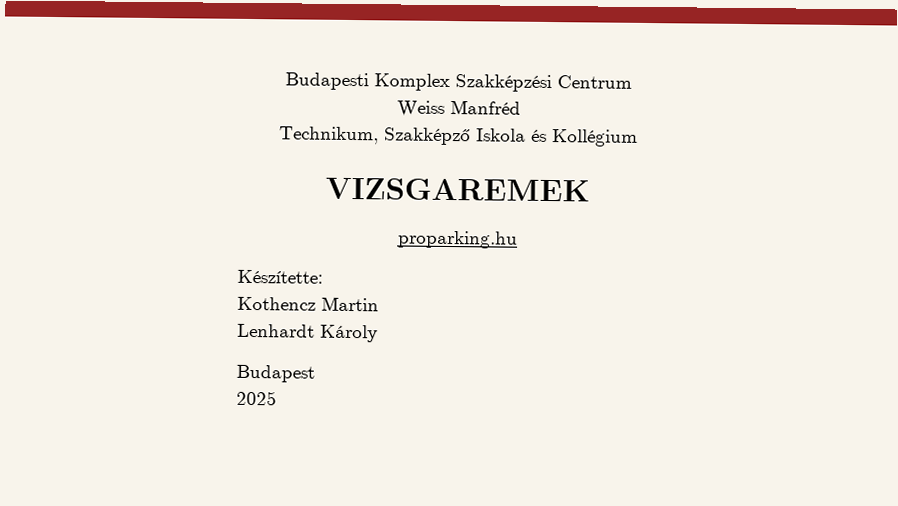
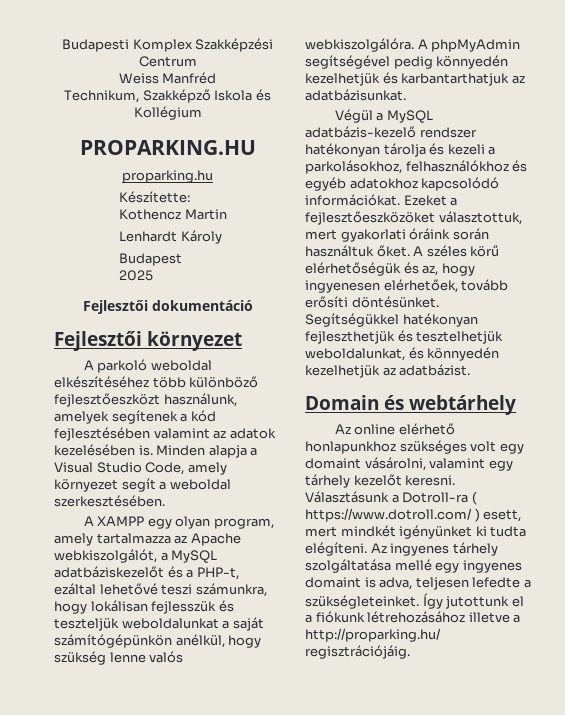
[325,177,590,203] VIZSGAREMEK -> [79,140,256,155] PROPARKING.HU
(277, 398) none -> [82,300,253,314] [54,331,243,351] [83,359,212,373] [54,376,259,388] [54,393,237,407] [54,410,216,424] [54,427,276,441] [54,444,258,458] [54,462,227,475] [54,478,231,492] [54,495,165,507] [83,516,274,529] [54,533,241,546] [54,549,218,563] [54,566,239,580] [54,583,267,597] [54,600,234,614] [54,617,264,631] [54,634,262,648] [54,651,184,665] [305,38,521,52] [305,55,509,69] [305,72,525,86] [305,89,406,101] [334,109,433,123] [305,126,477,138] [305,143,496,157] [305,160,528,174] [305,177,500,191] [305,194,458,206] [305,211,522,225] [305,228,489,242] [305,245,500,257] [305,262,475,276] [305,279,509,293] [305,296,439,308] [305,313,478,327] [305,330,504,344] [305,347,500,361] [305,364,471,378] [305,395,517,415] [334,423,455,435] [305,440,524,454] [305,457,513,471] [305,474,456,488] [305,491,477,505] [305,508,522,522] [305,525,527,539] [305,542,498,556] [305,559,522,573] [305,577,531,590] [305,593,524,609] [305,611,521,623] [305,628,441,642] [305,645,410,659] // Fejlesztői dokumentáció // Fejlesztői környezet // A parkoló weboldal elkészítéséhez több különböző fejlesztőeszközt használunk, amelyek segítenek a kód fejlesztésében valamint az adatok kezelésében is. Minden alapja a Visual Studio Code, amely környezet segít a weboldal szerkesztésében. // A XAMPP egy olyan program, amely tartalmazza az Apache webkiszolgálót, a MySQL adatbáziskezelőt és a PHP-t, ezáltal lehetővé teszi számunkra, hogy lokálisan fejlesszük és teszteljük weboldalunkat a saját számítógépünkön anélkül, hogy szükség lenne valós webkiszolgálóra. A phpMyAdmin segítségével pedig könnyedén kezelhetjük és karbantarthatjuk az adatbázisunkat. // Végül a MySQL adatbázis-kezelő rendszer hatékonyan tárolja és kezeli a parkolásokhoz, felhasználókhoz és egyéb adatokhoz kapcsolódó információkat. Ezeket a fejlesztőeszközöket választottuk, mert gyakorlati óráink során használtuk őket. A széles körű elérhetőségük és az, hogy ingyenesen elérhetőek, tovább erősíti döntésünket. Segítségükkel hatékonyan fejleszthetjük és tesztelhetjük weboldalunkat, és könnyedén kezelhetjük az adatbázist. // Domain és webtárhely // Az online elérhető honlapunkhoz szükséges volt egy domaint vásárolni, valamint egy tárhely kezelőt keresni. Választásunk a Dotroll-ra ( https://www.dotroll.com/ ) esett, mert mindkét igényünket ki tudta elégíteni. Az ingyenes tárhely szolgáltatása mellé egy ingyenes domaint is adva, teljesen lefedte a szükségleteinket. Így jutottunk el a fiókunk létrehozásához illetve a http://proparking.hu/ regisztrációjáig.

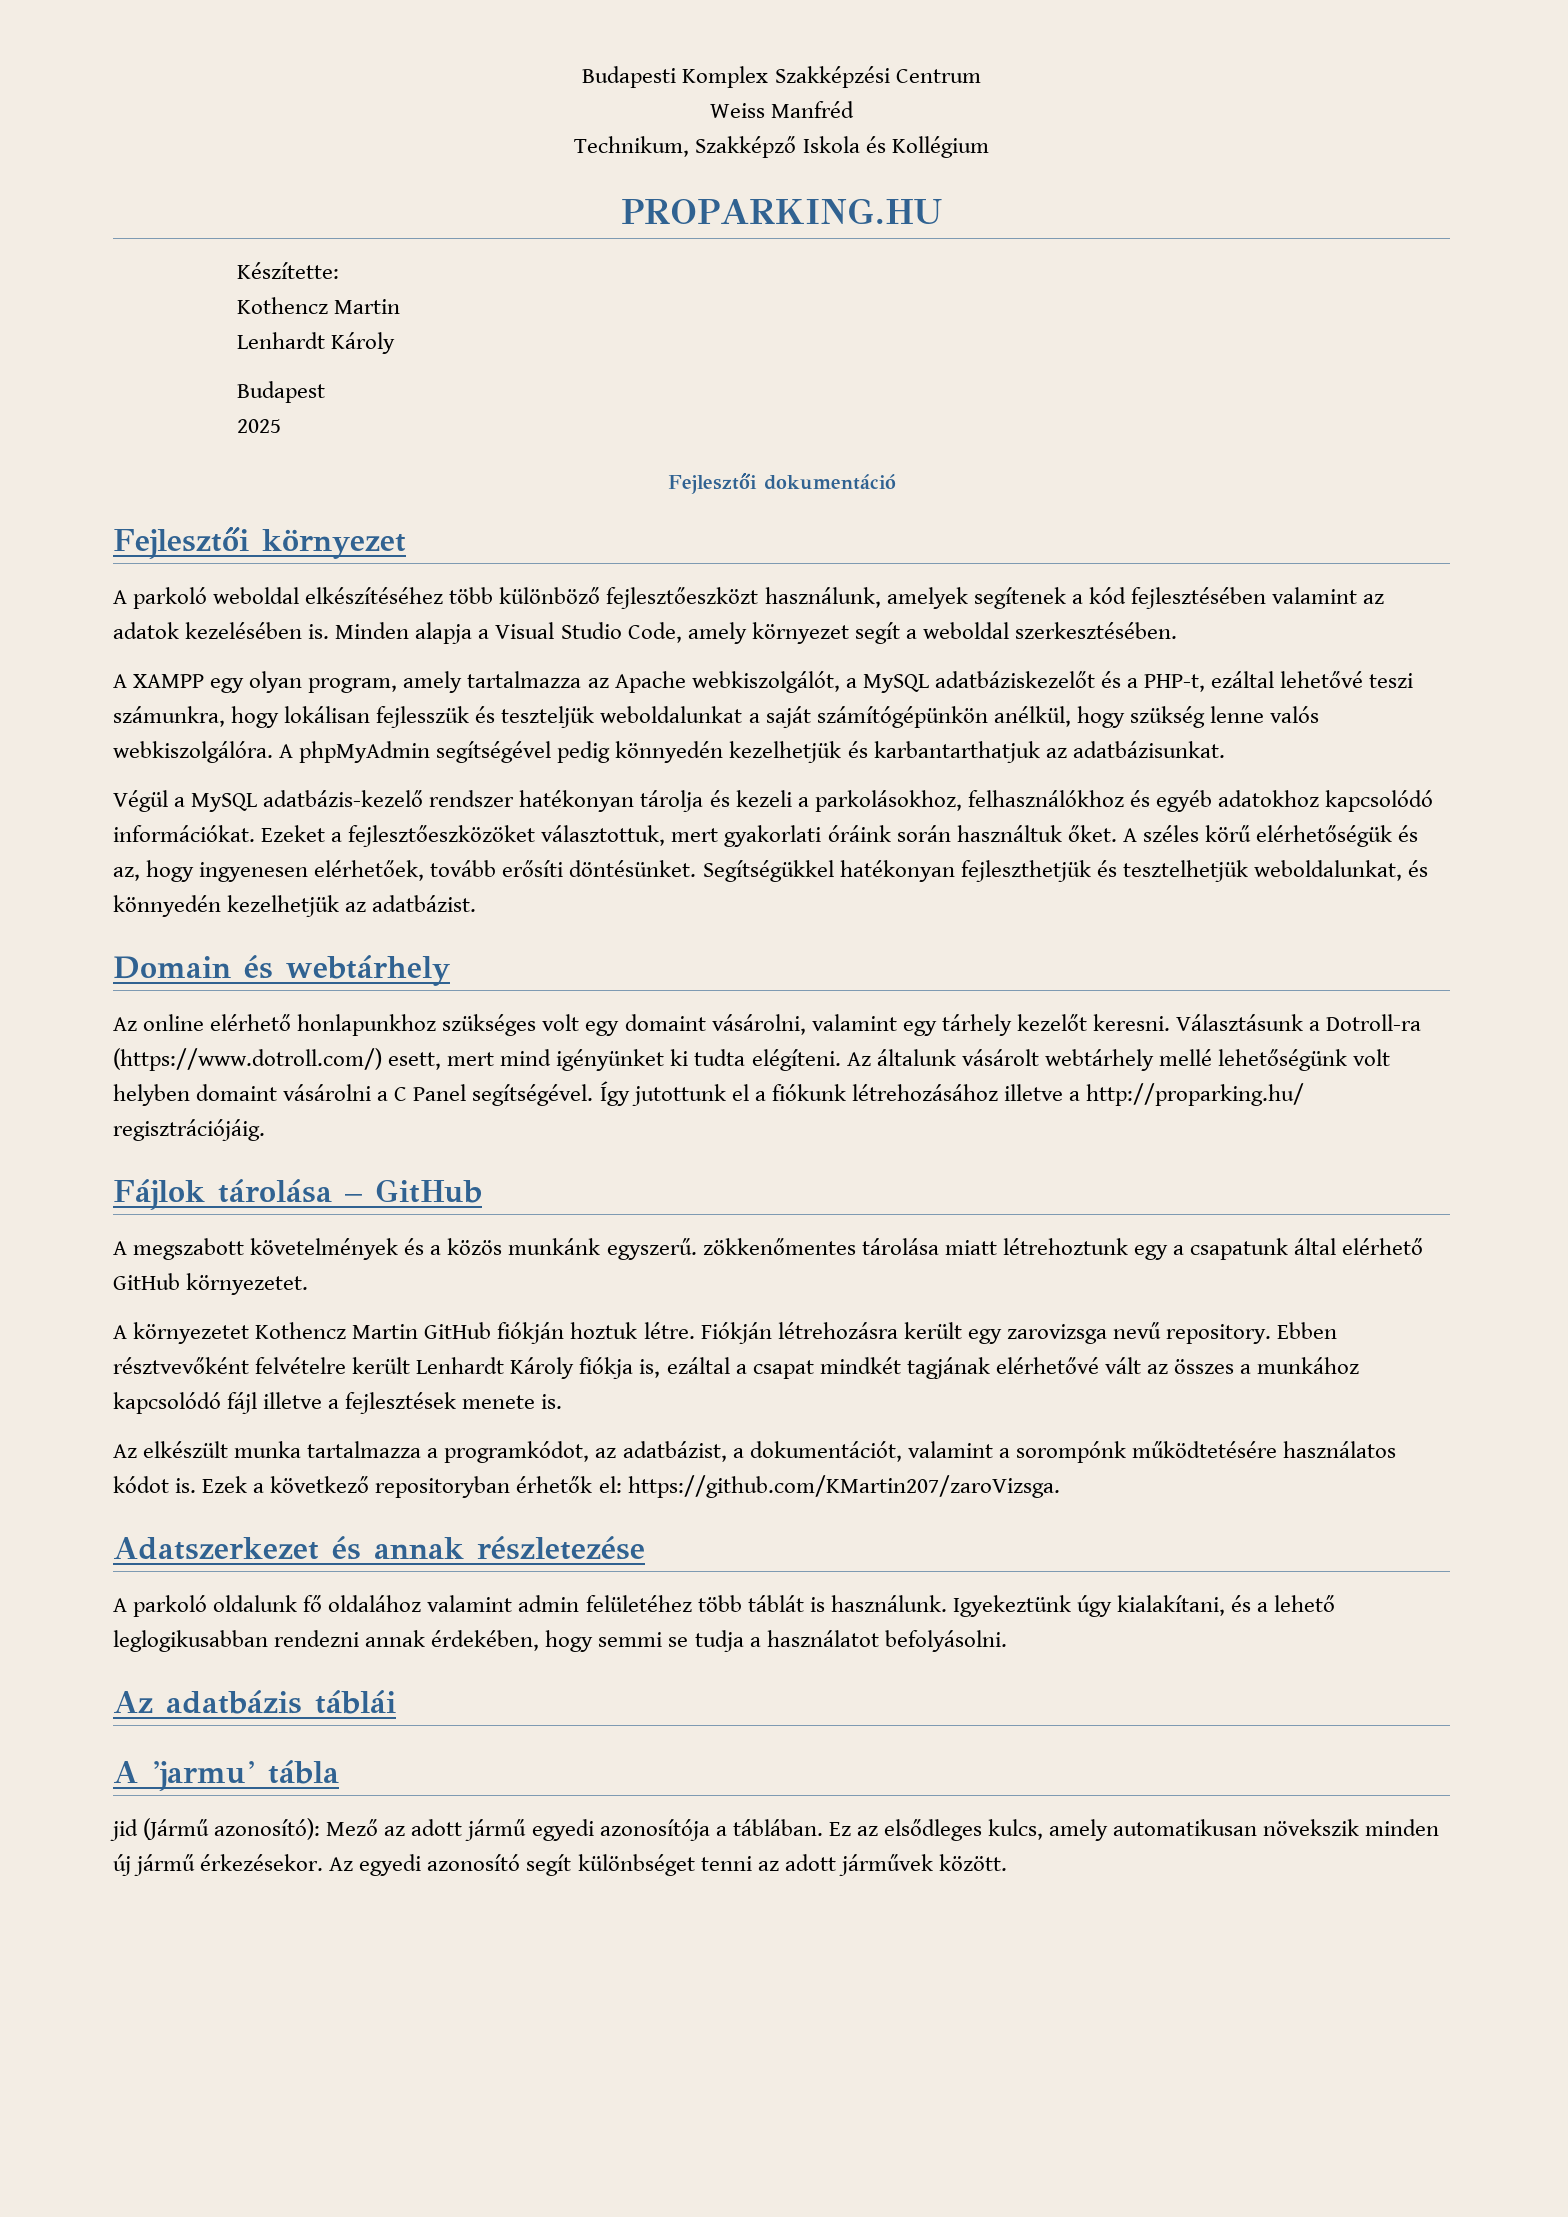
[122,170,213,183] // proparking.hu -> (943, 211) none
[471,491,477,505] [305,508,480,522] ( https://www.dotroll.com/ ) -> [113,1048,382,1071] (https://www.dotroll.com/)
[340,525,396,537] mindkét -> [500,1049,552,1066] mind
[390,542,498,556] [305,559,522,573] [305,577,531,590] [305,595,419,609] ingyenes tárhely szolgáltatása mellé egy ingyenes domaint is adva, teljesen lefedte a szükségleteinket. -> [876,1049,1391,1071] [113,1084,594,1106] általunk vásárolt webtárhely mellé lehetőségünk volt helyben domaint vásárolni a C Panel segítségével.
(410, 652) none -> [113,1179,482,1210] [113,1238,1424,1260] [113,1273,309,1295] [113,1322,1338,1344] [113,1357,1360,1379] [113,1392,563,1414] [113,1441,1397,1463] [113,1475,1060,1498] [113,1536,645,1560] [113,1595,1336,1617] [113,1630,1007,1652] [113,1690,396,1714] [113,1760,339,1791] [110,1818,1440,1841] [113,1854,1007,1876] // Fájlok tárolása – GitHub // A megszabott követelmények és a közös munkánk egyszerű. zökkenőmentes tárolása miatt létrehoztunk egy a csapatunk által elérhető GitHub környezetet. // A környezetet Kothencz Martin GitHub fiókján hoztuk létre. Fiókján létrehozásra került egy zarovizsga nevű repository. Ebben résztvevőként felvételre került Lenhardt Károly fiókja is, ezáltal a csapat mindkét tagjának elérhetővé vált az összes a munkához kapcsolódó fájl illetve a fejlesztések menete is. // Az elkészült munka tartalmazza a programkódot, az adatbázist, a dokumentációt, valamint a sorompónk működtetésére használatos kódot is. Ezek a következő repositoryban érhetők el: https://github.com/KMartin207/zaroVizsga. // Adatszerkezet és annak részletezése // A parkoló oldalunk fő oldalához valamint admin felületéhez több táblát is használunk. Igyekeztünk úgy kialakítani, és a lehető leglogikusabban rendezni annak érdekében, hogy semmi se tudja a használatot befolyásolni. // Az adatbázis táblái // A ’jarmu’ tábla // jid (Jármű azonosító): Mező az adott jármű egyedi azonosítója a táblában. Ez az elsődleges kulcs, amely automatikusan növekszik minden új jármű érkezésekor. Az egyedi azonosító segít különbséget tenni az adott járművek között.

